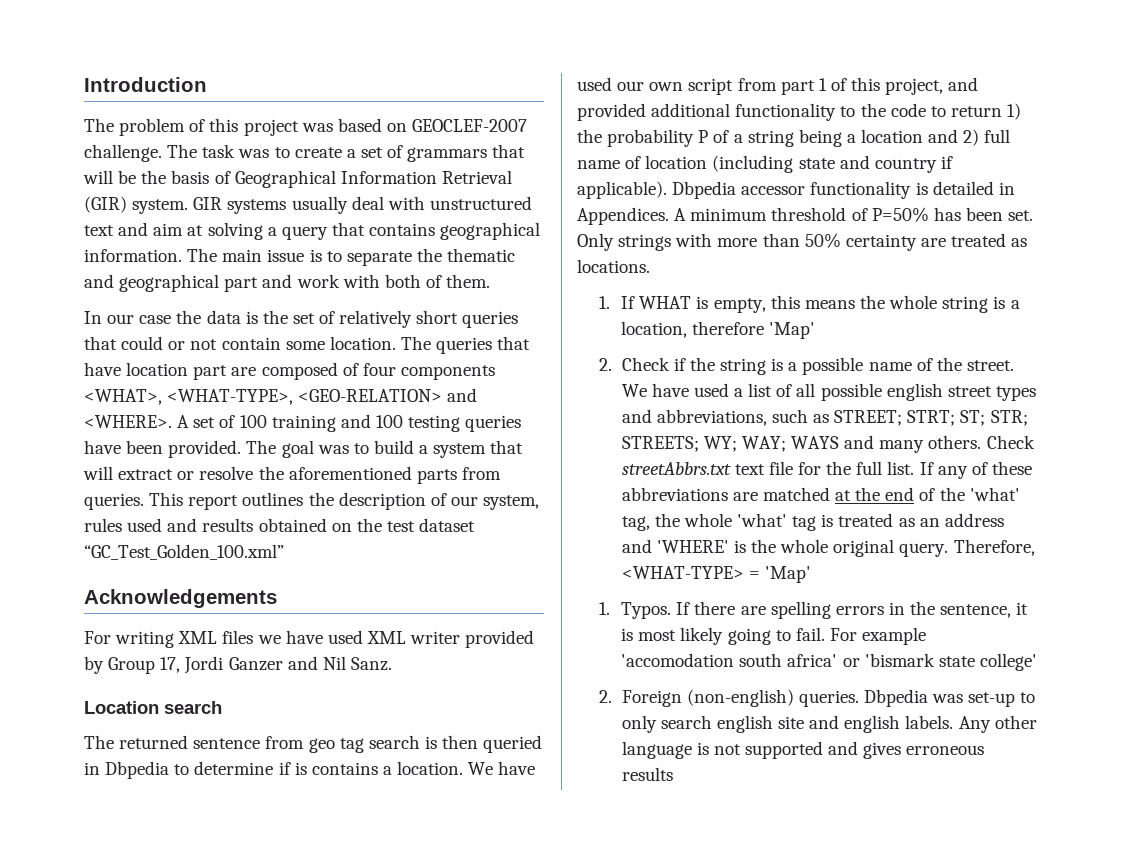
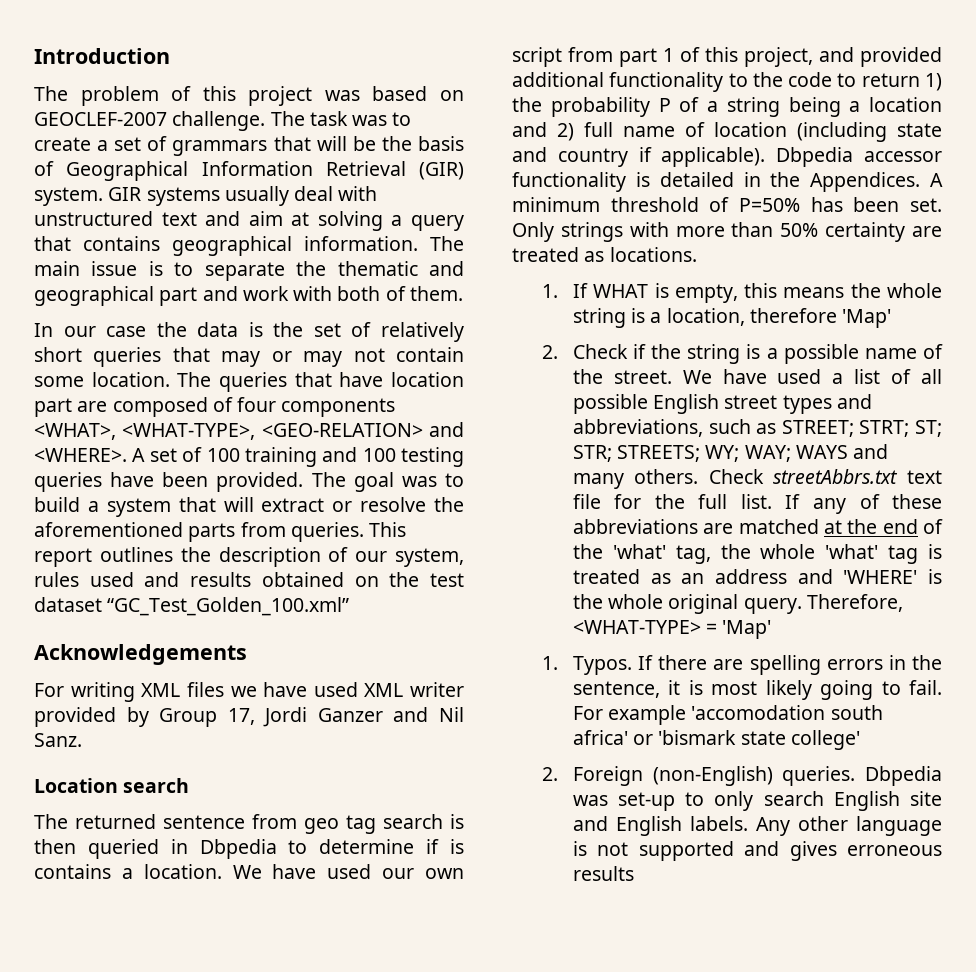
[121,336,186,350] could or -> [221,351,343,367] may or may
(1015, 188) none -> [770,172,801,187] the
[886,383,943,401] english -> [653,394,720,414] English
[686,689,794,707] (non-english) -> [652,766,773,786] (non-English)
[716,715,773,733] english -> [833,791,900,811] English
[844,715,901,733] english -> [615,816,682,836] English

